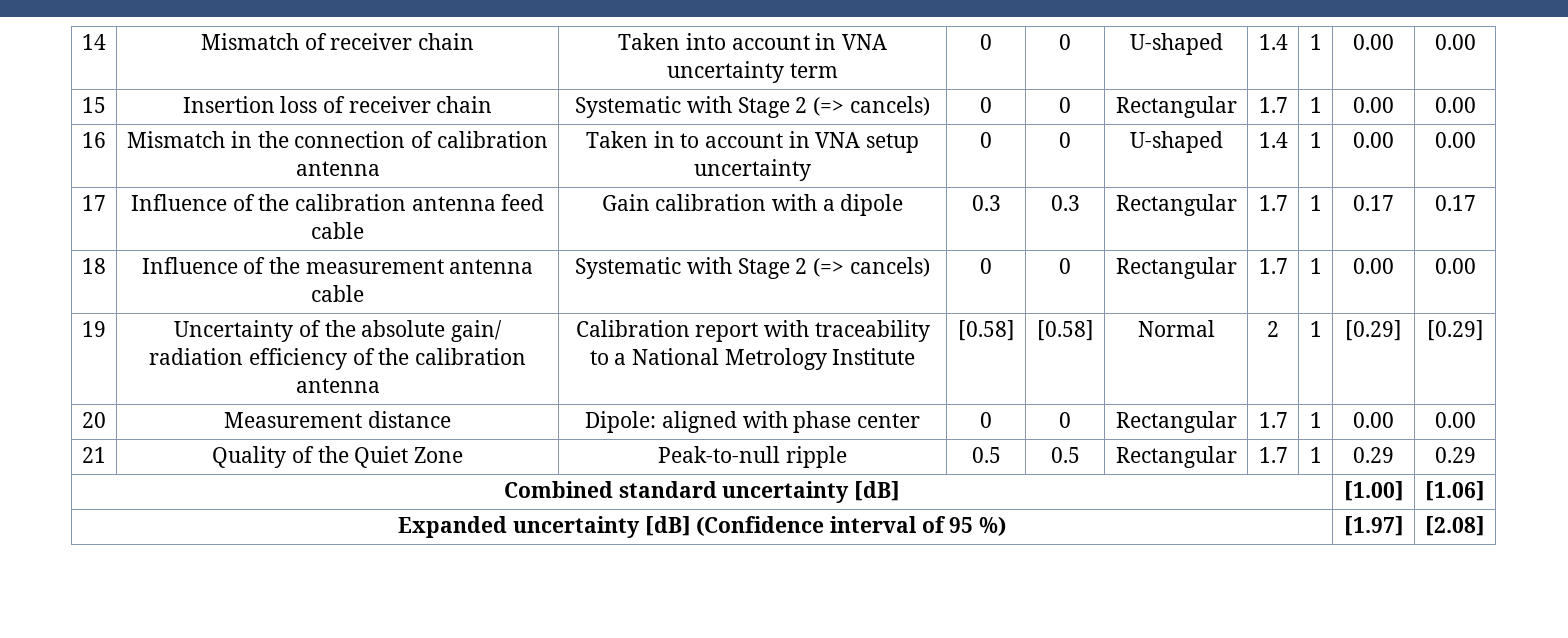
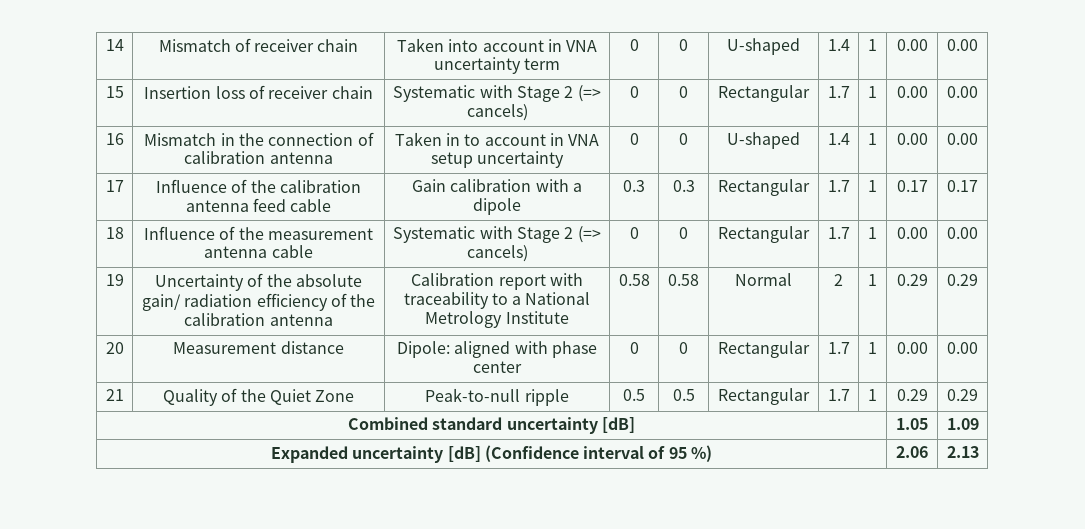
[957,320,1015,341] [1036,320,1094,341] [0.58] | [0.58] -> [618,274,650,286] [668,274,699,286] 0.58 | 0.58
[1345,320,1402,341] [1426,320,1484,341] [0.29] | [0.29] -> [896,274,928,286] [947,274,978,286] 0.29 | 0.29
[1343,481,1404,501] [1425,481,1485,501] [1.00] | [1.06] -> [896,418,928,430] [946,418,979,430] 1.05 | 1.09
[1343,516,1404,536] [1425,516,1485,536] [1.97] | [2.08] -> [896,446,928,458] [946,446,979,458] 2.06 | 2.13

